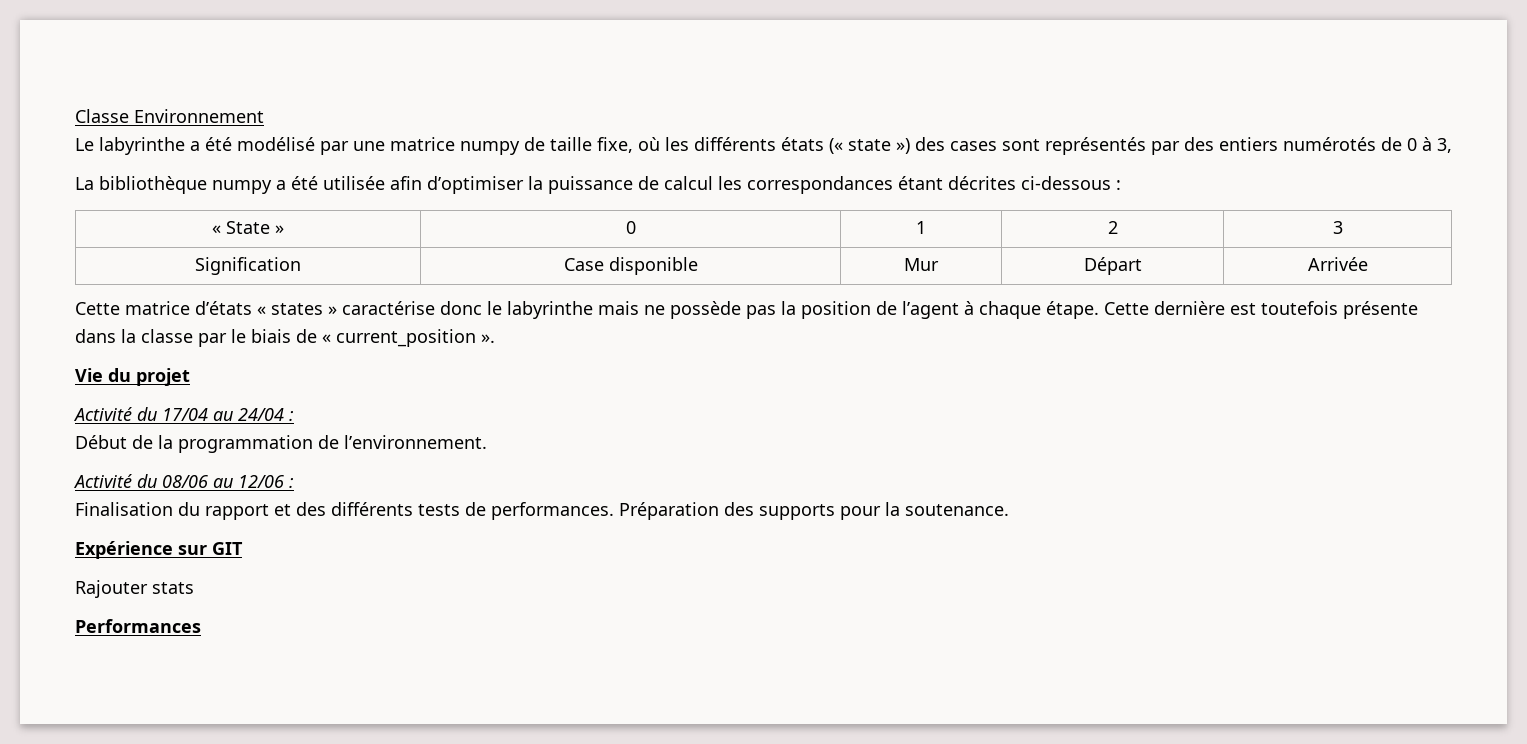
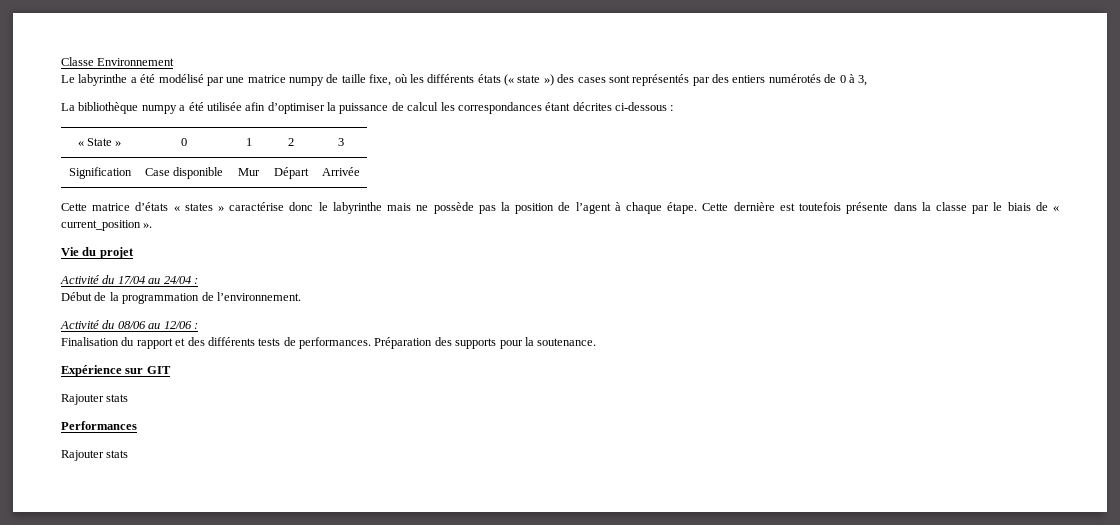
(201, 626) none -> [61,450,129,461] // Rajouter stats

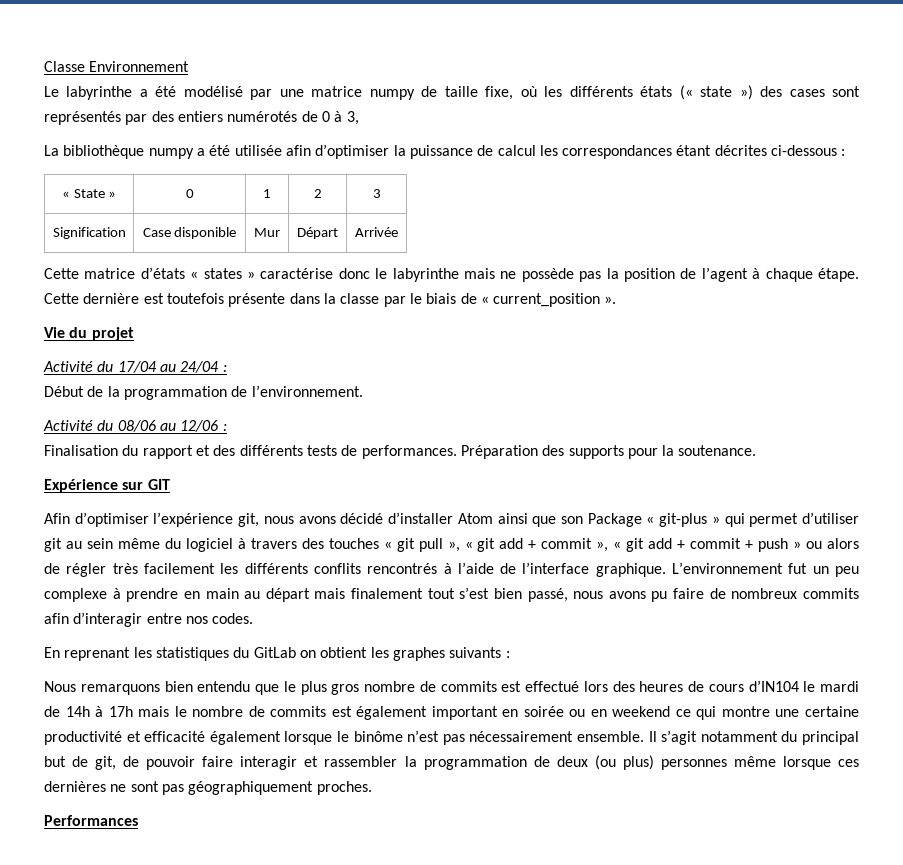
[61,394,129,405] Rajouter stats -> [44,512,859,527] [44,538,859,552] [44,562,859,577] [44,587,860,602] [44,612,254,627] [44,647,510,661] [44,680,859,695] [44,706,859,720] [44,730,860,745] [44,755,859,770] [44,781,372,795] Afin d’optimiser l’expérience git, nous avons décidé d’installer Atom ainsi que son Package « git-plus » qui permet d’utiliser git au sein même du logiciel à travers des touches « git pull », « git add + commit », « git add + commit + push » ou alors de régler très facilement les différents conflits rencontrés à l’aide de l’interface graphique. L’environnement fut un peu complexe à prendre en main au départ mais finalement tout s’est bien passé, nous avons pu faire de nombreux commits afin d’interagir entre nos codes. // En reprenant les statistiques du GitLab on obtient les graphes suivants : // Nous remarquons bien entendu que le plus gros nombre de commits est effectué lors des heures de cours d’IN104 le mardi de 14h à 17h mais le nombre de commits est également important en soirée ou en weekend ce qui montre une certaine productivité et efficacité également lorsque le binôme n’est pas nécessairement ensemble. Il s’agit notamment du principal but de git, de pouvoir faire interagir et rassembler la programmation de deux (ou plus) personnes même lorsque ces dernières ne sont pas géographiquement proches.
[61,450,129,461] // Rajouter stats -> (138, 820) none

